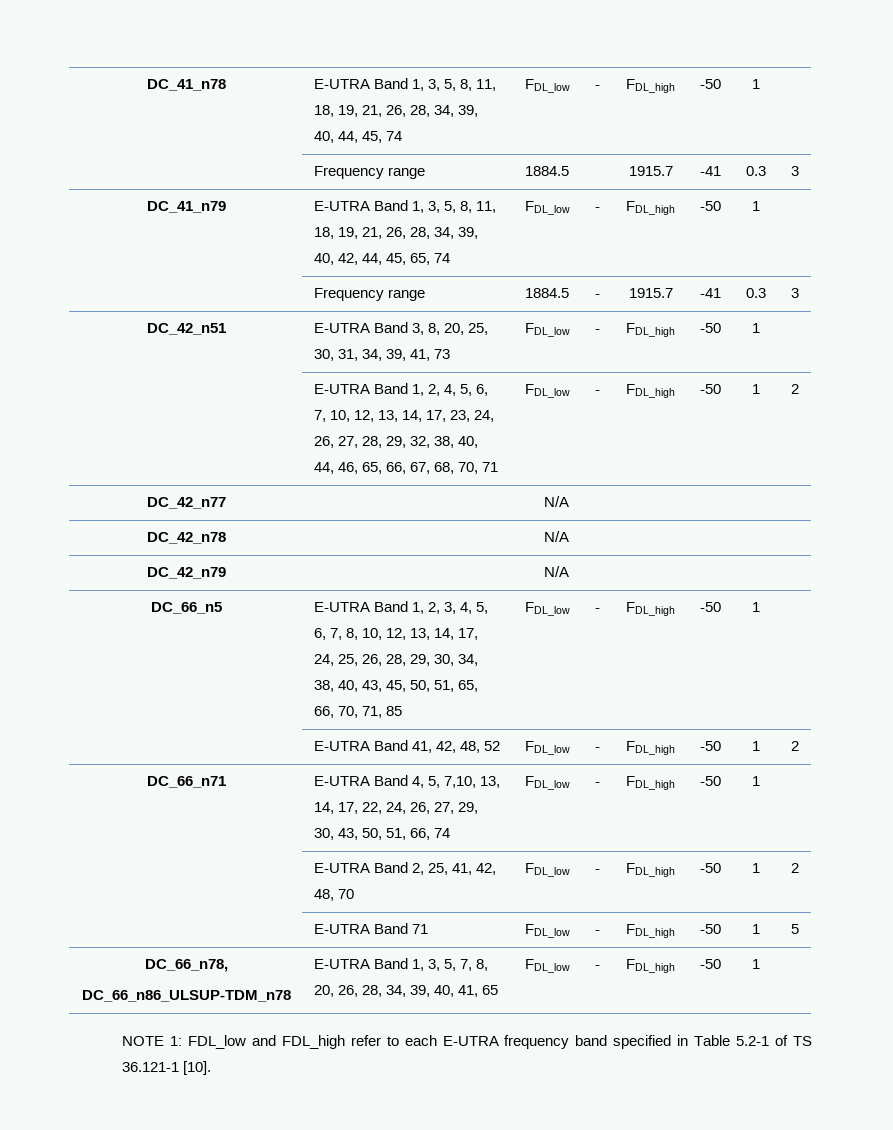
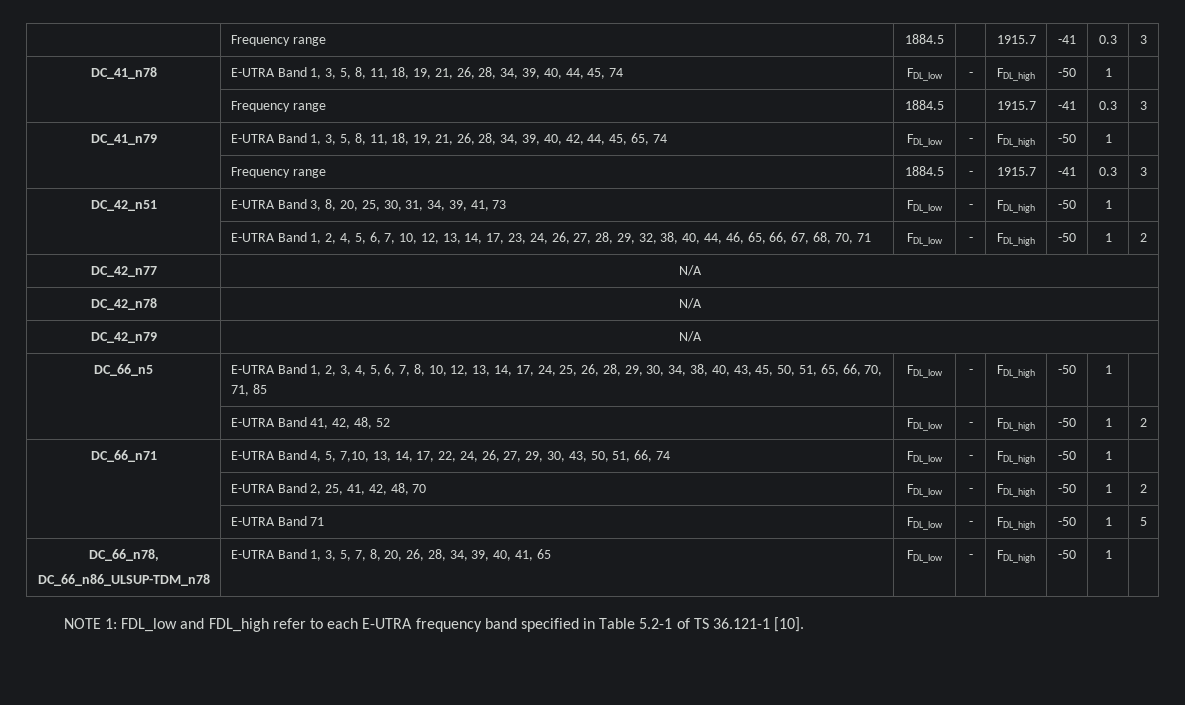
(146, 85) none -> [230,35,326,46] [905,34,944,44] [996,35,1036,44] [1058,35,1076,44] [1099,35,1117,44] [1140,35,1147,44] | Frequency range | 1884.5 | | 1915.7 | -41 | 0.3 | 3 //

